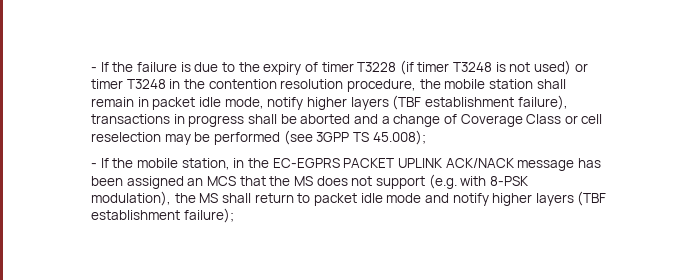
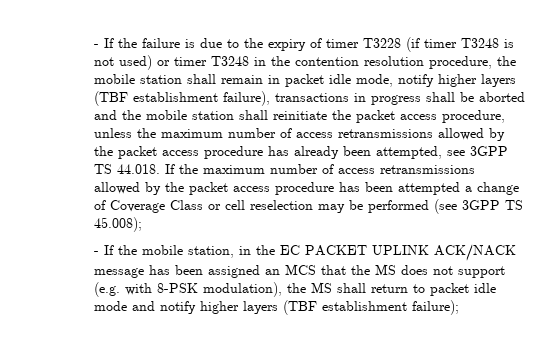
(378, 119) none -> [122,110,506,123] [94,128,506,141] [94,146,509,159] [94,164,476,174] [94,182,461,195] the mobile station shall reinitiate the packet access procedure, unless the maximum number of access retransmissions allowed by the packet access procedure has already been attempted, see 3GPP TS 44.018. If the maximum number of access retransmissions allowed by the packet access procedure has been attempted
[272,158,340,168] EC-EGPRS -> [280,245,301,255] EC

